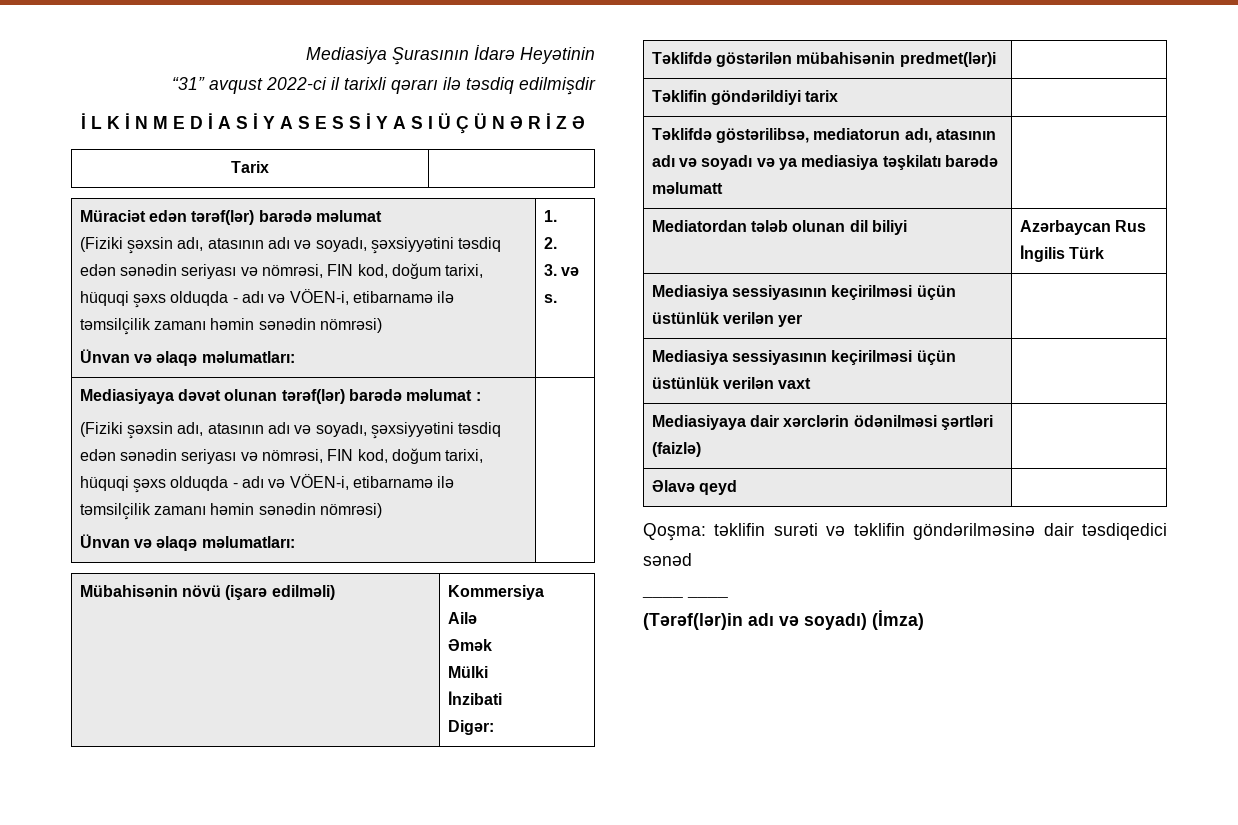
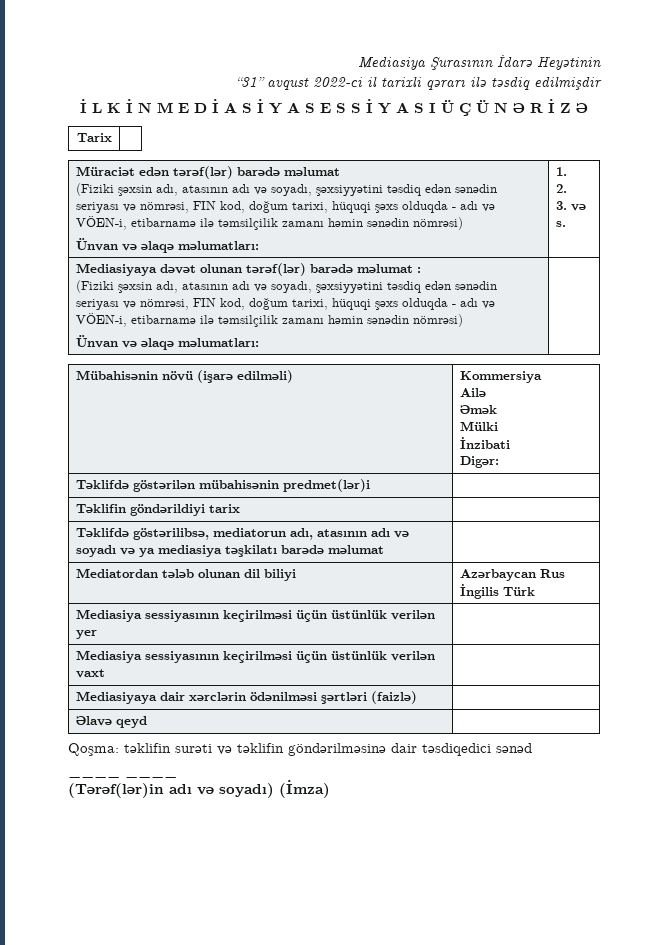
[651,182,723,194] məlumatt -> [327,545,384,554] məlumat

